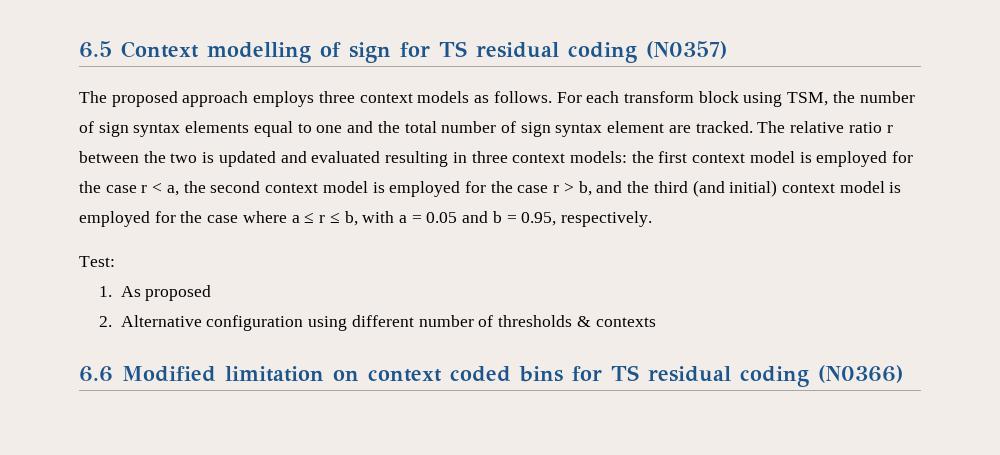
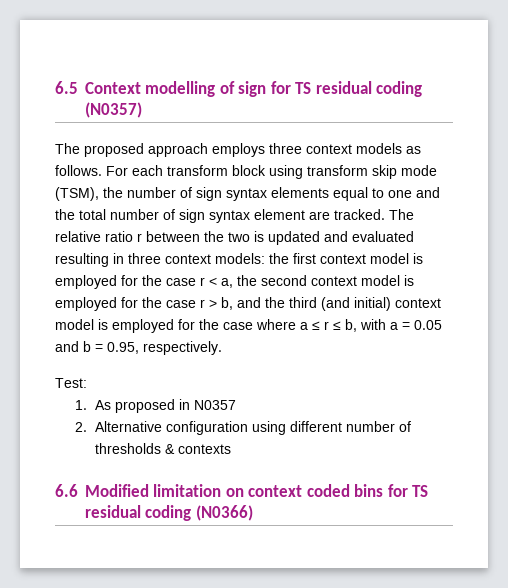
[787,92,829,106] TSM, -> [307,165,437,179] [55,187,99,201] transform skip mode (TSM),
(212, 293) none -> [178,399,236,410] in N0357

